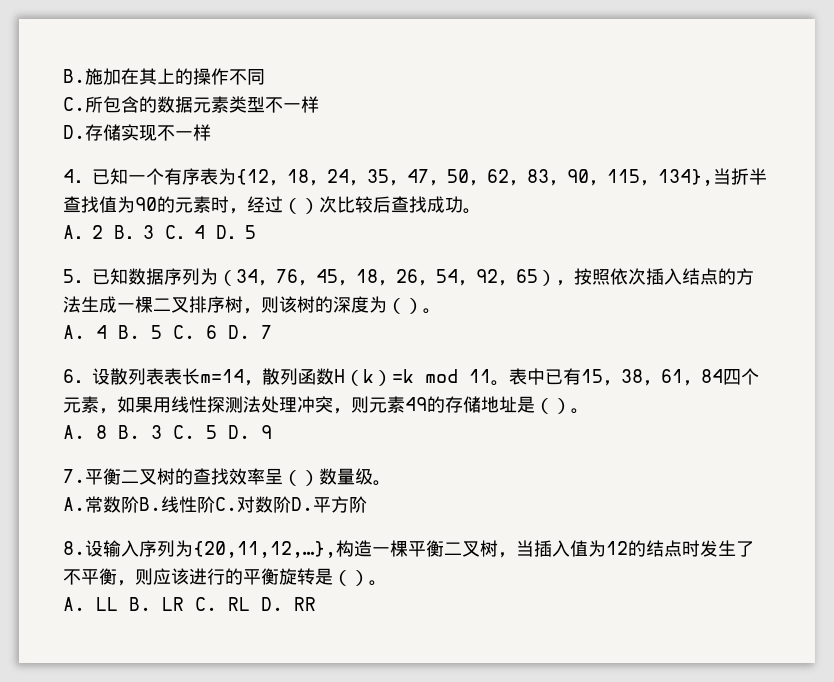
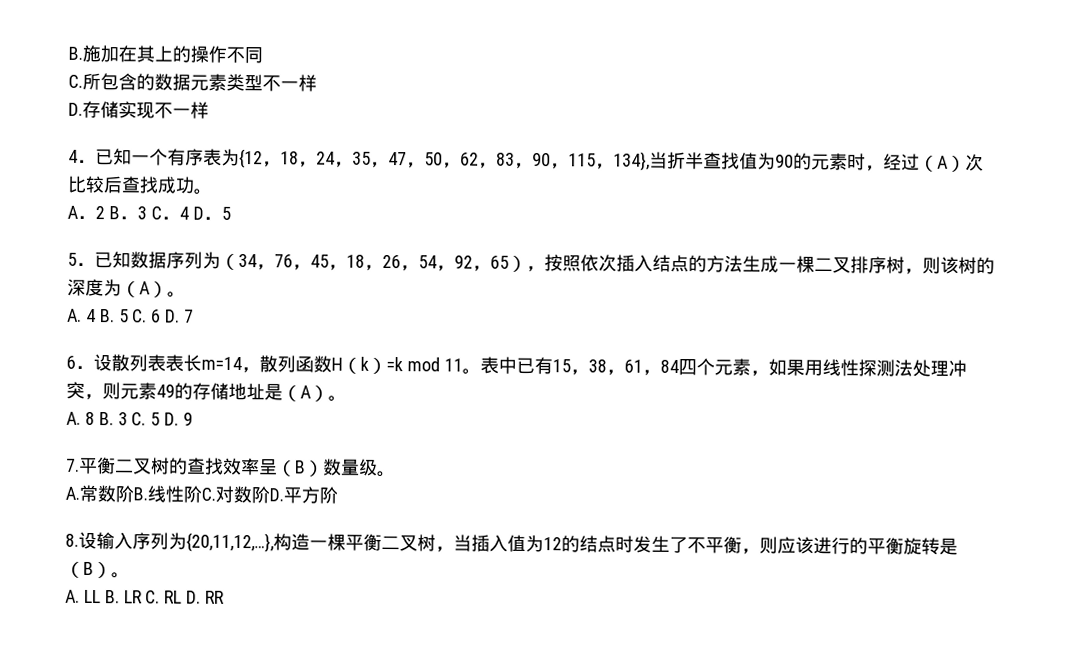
(301, 206) none -> [937,155,949,169] A
(405, 306) none -> [139,281,151,295] A
(553, 406) none -> [300,385,312,399] A
(301, 478) none -> [295,460,306,474] B
(351, 578) none -> [83,561,94,576] B

